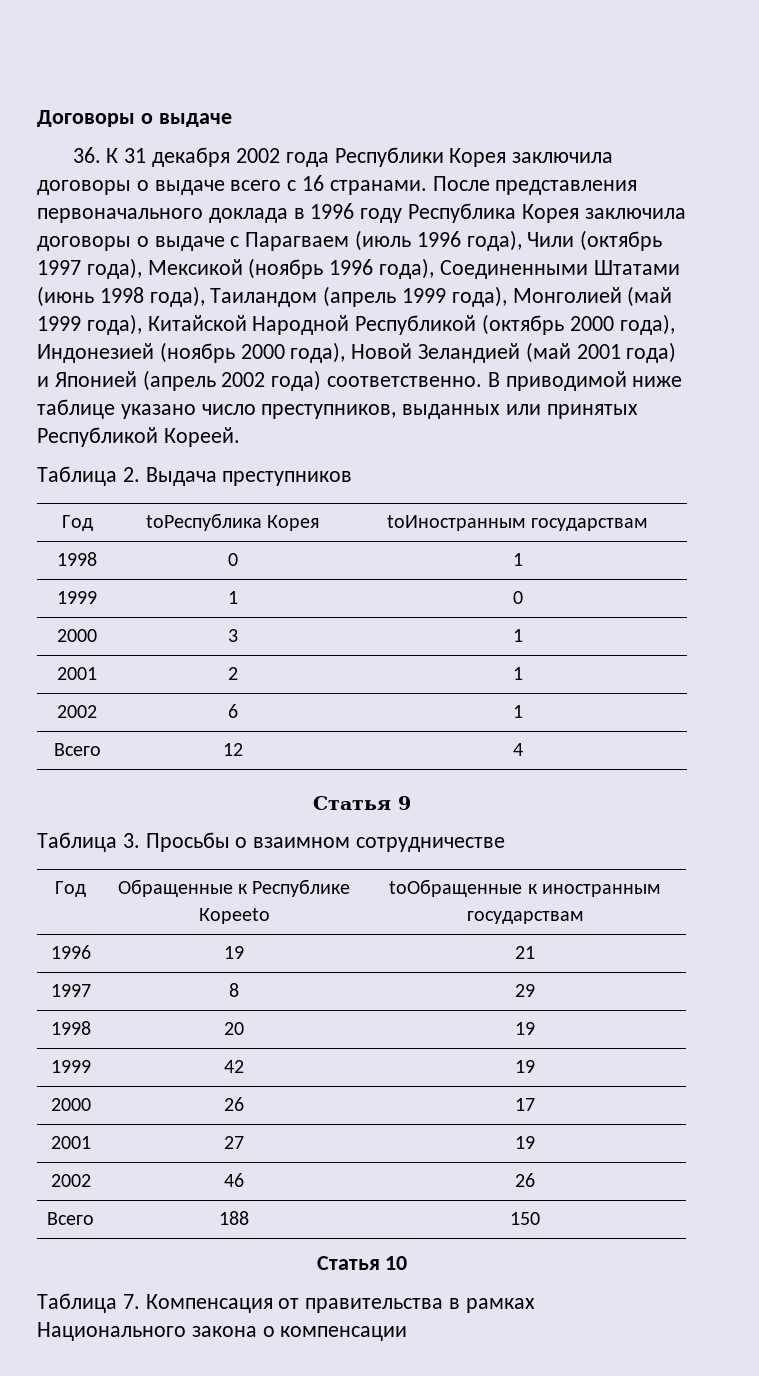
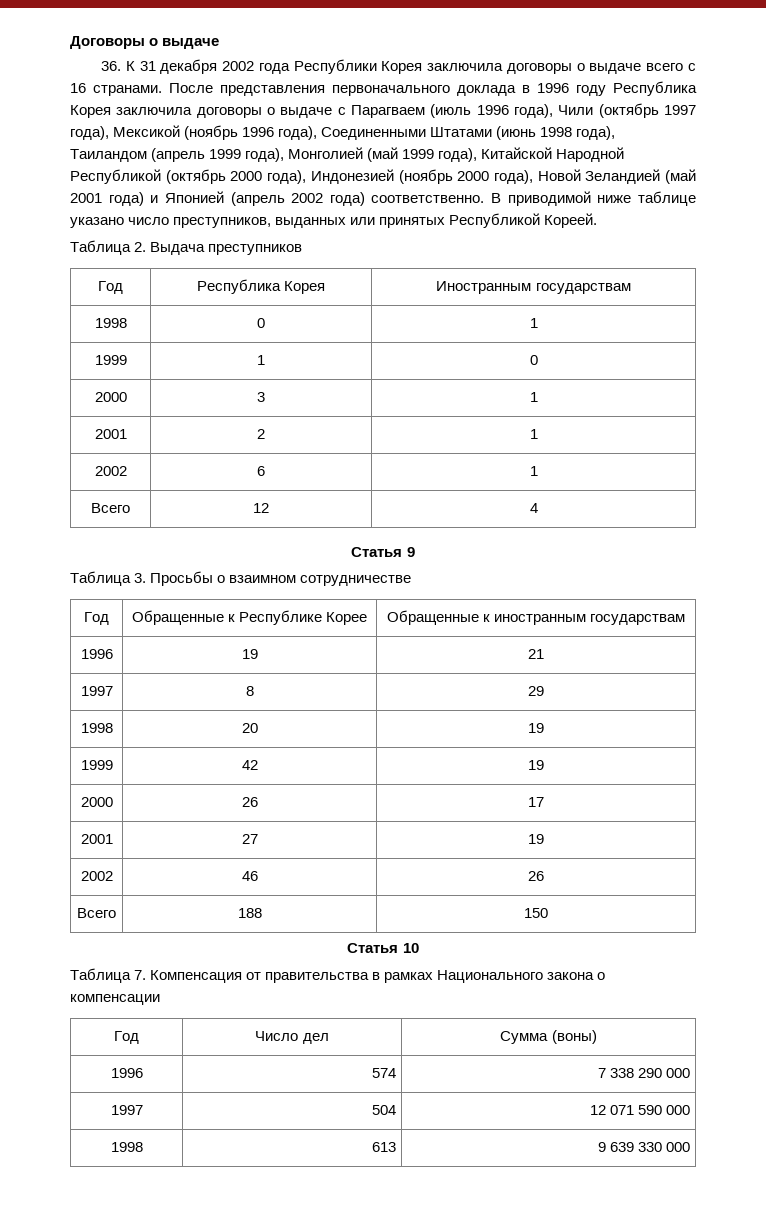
[145,513,262,531] toРеспублика -> [196,279,281,294] Республика
[386,515,526,531] toИностранным -> [436,281,532,294] Иностранным
[198,908,270,924] [389,879,523,897] Корееto | toОбращенные -> [326,612,368,625] [386,610,479,625] Корее | Обращенные
(408, 1333) none -> [114,1031,139,1044] [255,1031,329,1044] [500,1030,597,1044] [110,1068,143,1078] [371,1068,396,1078] [597,1068,690,1078] [110,1105,143,1115] [371,1105,396,1115] [589,1105,690,1115] [110,1142,143,1152] [371,1142,396,1152] [597,1142,690,1152] // Год | Число дел | Сумма (воны) // 1996 | 574 | 7 338 290 000 // 1997 | 504 | 12 071 590 000 // 1998 | 613 | 9 639 330 000

